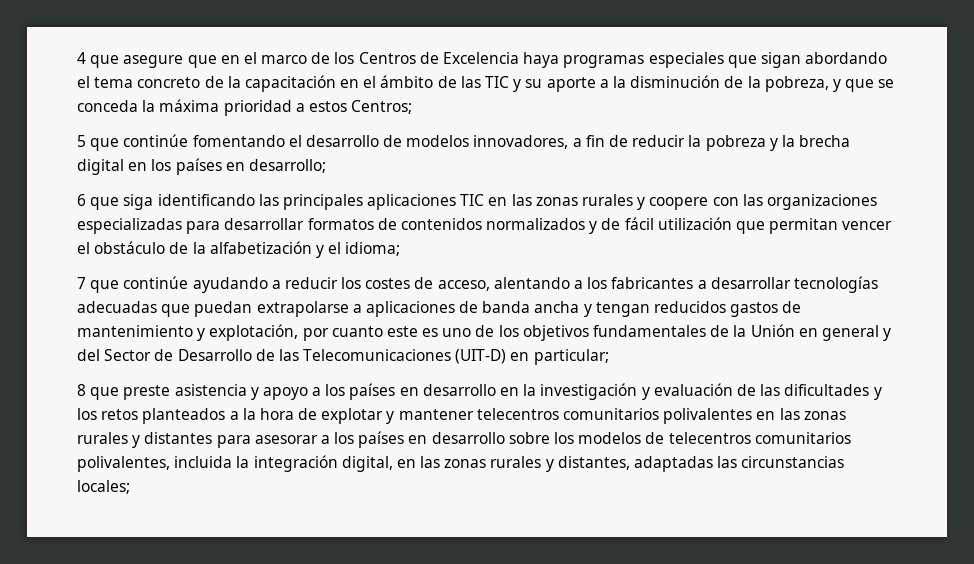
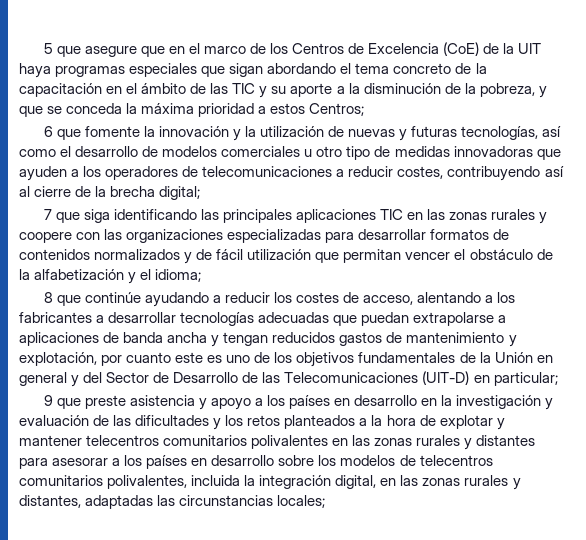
[77,52,86,64] 4 -> [43,43,53,54] 5
(520, 58) none -> [443,42,542,56] (CoE) de la UIT
[77,134,851,151] [77,158,326,175] [77,194,86,206] 5 que continúe fomentando el desarrollo de modelos innovadores, a fin de reducir la pobreza y la brecha digital en los países en desarrollo; // 6 -> [43,126,562,141] [19,146,561,160] [19,166,564,181] [19,186,201,200] [43,209,52,220] 6 que fomente la innovación y la utilización de nuevas y futuras tecnologías, así como el desarrollo de modelos comerciales u otro tipo de medidas innovadoras que ayuden a los operadores de telecomunicaciones a reducir costes, contribuyendo así al cierre de la brecha digital; // 7
[77,277,86,289] 7 -> [43,292,53,303] 8
[77,384,86,396] 8 -> [43,395,53,406] 9

